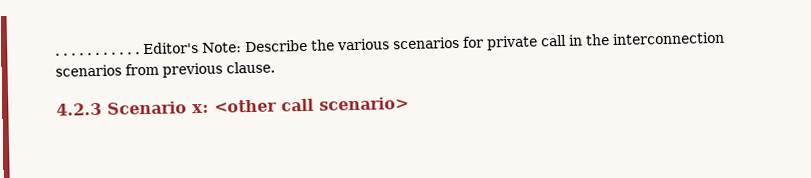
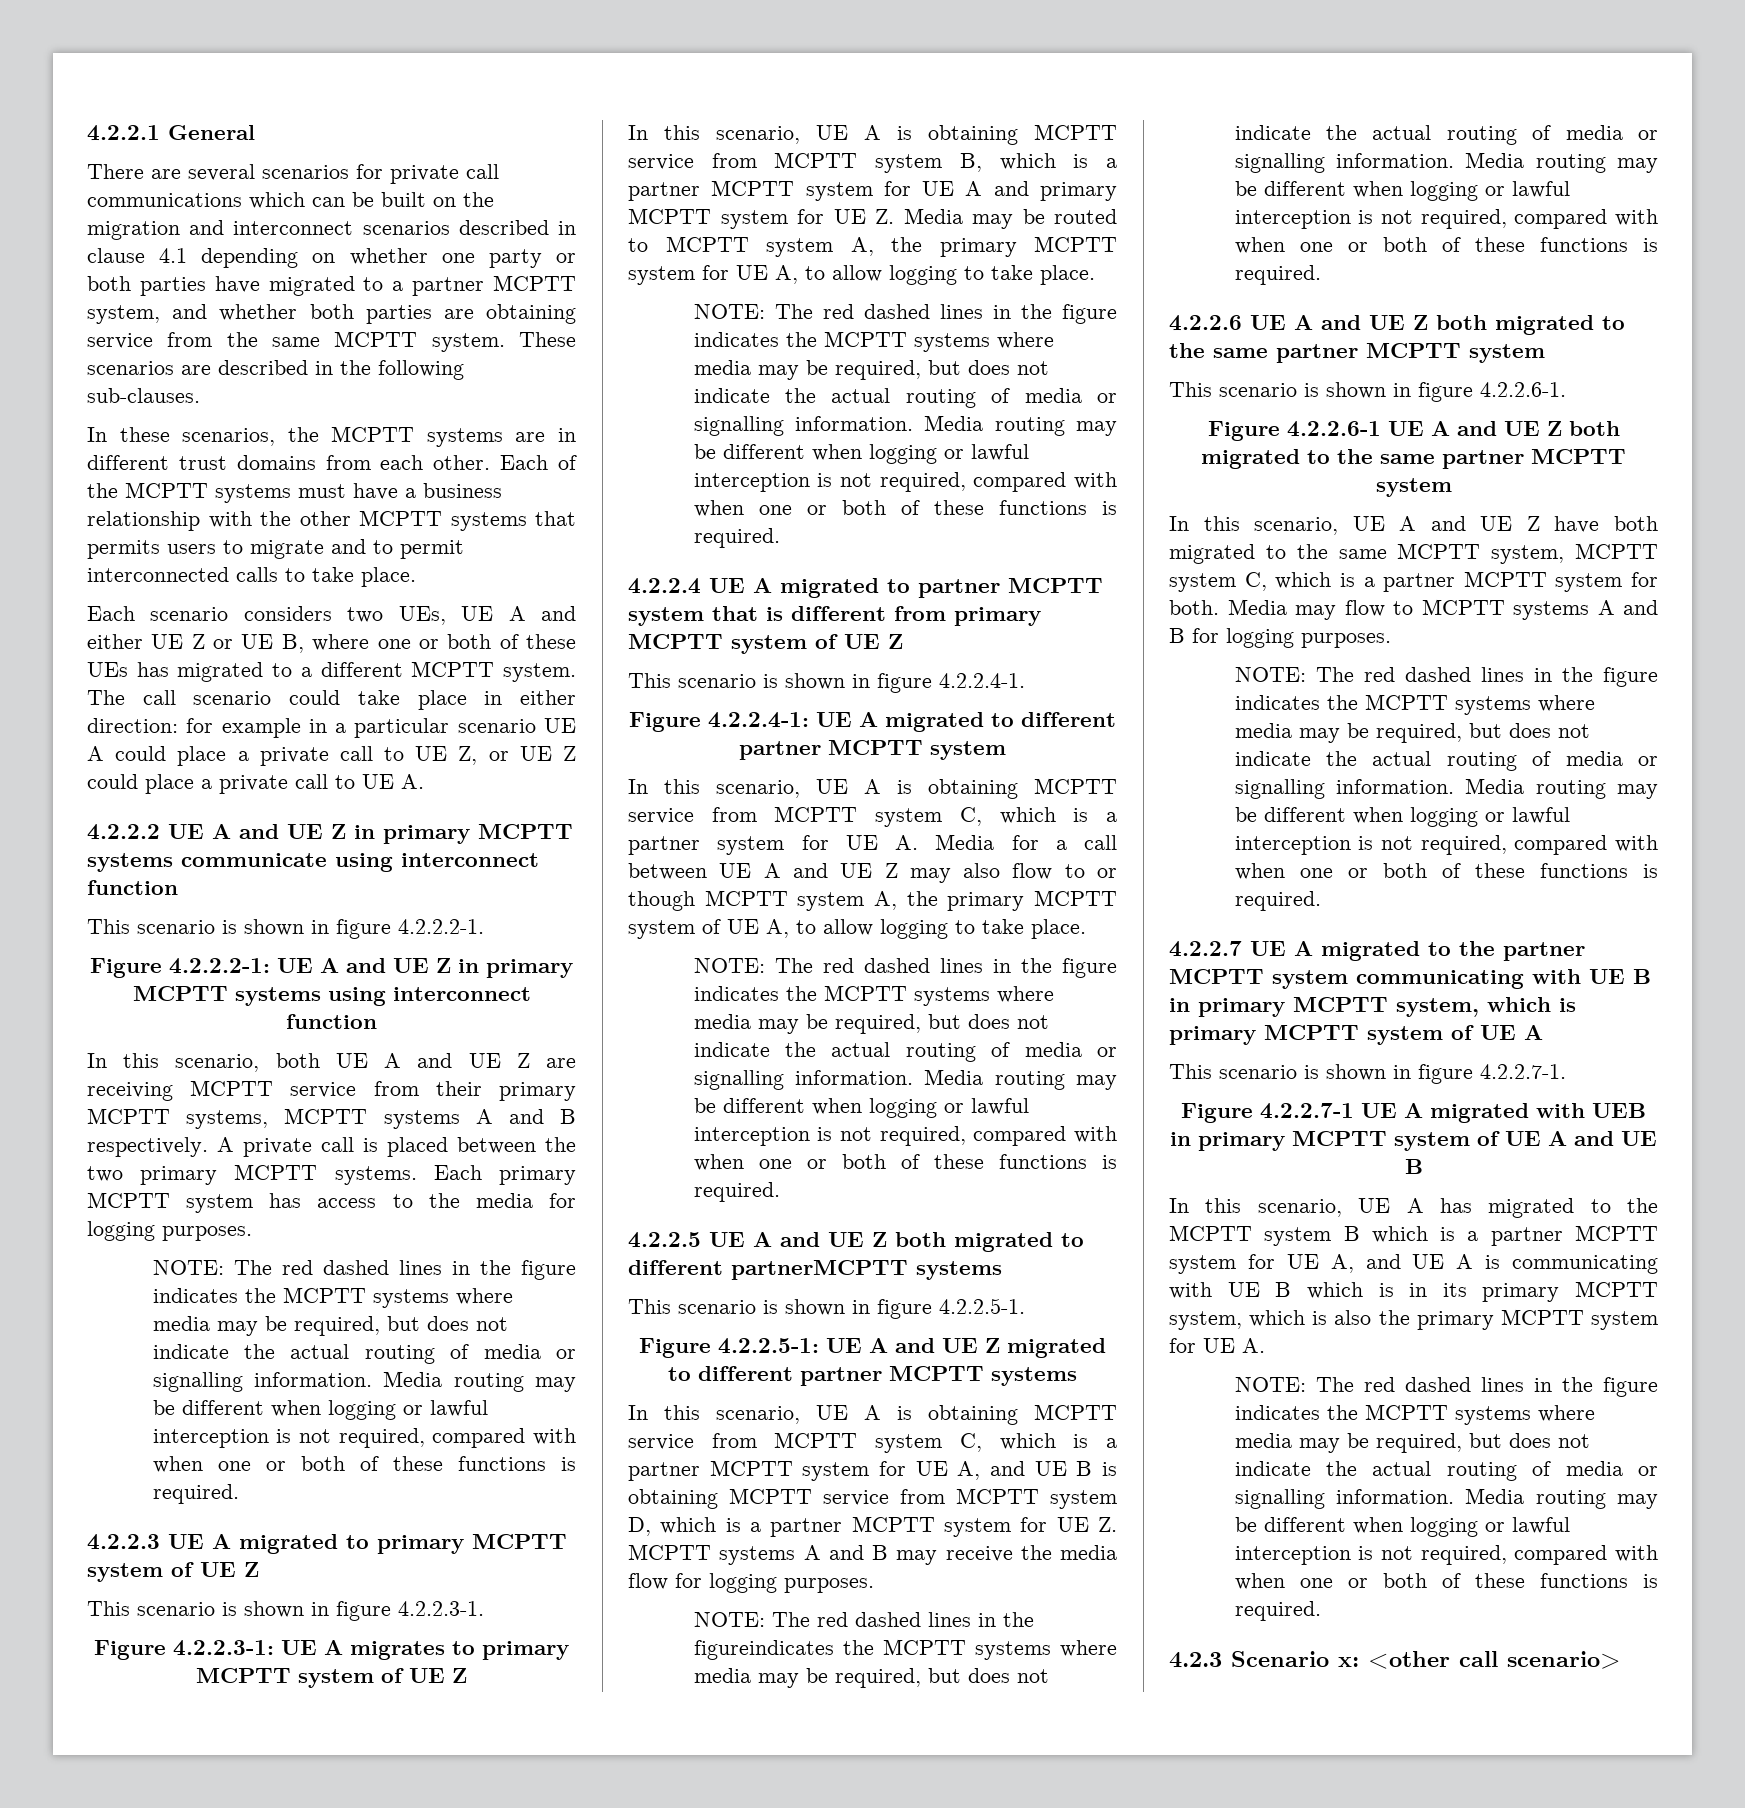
[55,31,725,56] [55,61,275,78] . . . . . . . . . . . Editor's Note: Describe the various scenarios for private call in the interconnection scenarios from previous clause. -> [87,125,255,141] [87,164,499,184] [87,192,494,209] [87,220,576,240] [87,248,576,268] [87,275,576,296] [87,304,576,324] [87,331,576,352] [87,360,464,380] [87,388,200,403] [87,426,576,447] [87,455,577,470] [87,482,502,503] [87,510,576,531] [87,539,464,559] [87,567,416,587] [87,606,576,625] [87,634,576,653] [87,661,576,682] [87,690,576,710] [87,718,576,738] [87,746,576,766] [87,774,424,794] [87,824,573,844] [87,853,539,872] [87,880,178,895] [87,919,484,939] [90,958,573,978] [132,986,531,1006] [286,1014,377,1029] [87,1053,576,1072] [87,1080,576,1101] [87,1108,576,1129] [87,1137,576,1157] [87,1164,576,1185] [87,1192,577,1213] [87,1221,252,1241] [152,1260,576,1280] [152,1287,513,1308] [152,1316,508,1336] [152,1344,577,1364] [152,1371,576,1392] [152,1400,488,1420] [152,1428,576,1448] [152,1456,576,1473] [152,1484,239,1504] [87,1534,567,1554] [87,1562,259,1582] [87,1601,484,1621] [94,1640,569,1660] [196,1668,467,1688] [628,124,1117,145] [628,152,1117,173] [628,180,1117,201] [628,208,1117,229] [628,236,1117,257] [628,265,1095,285] [693,304,1117,324] [693,331,1054,352] [693,360,1049,380] [693,388,1117,408] [693,415,1117,436] [693,444,1029,464] [693,472,1117,492] [693,500,1117,517] [693,528,780,548] [628,578,1103,598] [628,606,1041,626] [628,634,903,654] [628,673,1025,693] [629,712,1116,732] [739,740,1006,760] [628,778,1117,799] [628,806,1117,827] [628,834,1117,855] [628,863,1117,883] [628,890,1117,911] [628,919,1086,939] [693,958,1117,978] [693,985,1054,1006] [693,1014,1049,1034] [693,1042,1117,1062] [693,1069,1117,1090] [693,1098,1029,1118] [693,1126,1117,1146] [693,1154,1117,1171] [693,1182,780,1202] [628,1232,1084,1252] [628,1260,1002,1280] [628,1298,1025,1319] [639,1338,1106,1358] [668,1366,1077,1386] [628,1404,1117,1425] [628,1432,1117,1453] [628,1460,1117,1481] [628,1488,1117,1509] [628,1516,1117,1537] [628,1544,1117,1565] [628,1573,874,1593] [693,1612,1034,1627] [693,1639,1117,1660] [693,1668,1049,1688] [1234,125,1658,145] [1234,152,1658,173] [1234,181,1570,201] [1234,209,1658,229] [1234,237,1658,254] [1234,265,1321,285] [1169,315,1625,335] [1169,343,1545,363] [1169,382,1566,402] [1207,421,1620,441] [1201,449,1626,469] [1375,478,1452,497] [1169,516,1658,535] [1169,543,1658,564] [1169,571,1658,592] [1169,599,1658,620] [1169,628,1391,648] [1234,667,1658,687] [1234,694,1595,715] [1234,723,1590,743] [1234,751,1658,771] [1234,778,1658,799] [1234,807,1570,827] [1234,835,1658,855] [1234,863,1658,880] [1234,891,1321,911] [1169,941,1585,961] [1169,969,1651,989] [1169,997,1576,1017] [1169,1025,1543,1045] [1169,1064,1566,1084] [1181,1103,1646,1123] [1170,1131,1657,1151] [1404,1159,1423,1174] [1169,1198,1658,1218] [1169,1225,1658,1246] [1169,1254,1658,1274] [1169,1281,1658,1302] [1169,1309,1658,1330] [1169,1338,1265,1353] [1234,1377,1658,1397] [1234,1404,1595,1425] [1234,1433,1590,1453] [1234,1461,1658,1481] [1234,1488,1658,1509] [1234,1517,1570,1537] [1234,1545,1658,1565] [1234,1573,1658,1590] [1234,1601,1321,1621] 4.2.2.1 General // There are several scenarios for private call communications which can be built on the migration and interconnect scenarios described in clause 4.1 depending on whether one party or both parties have migrated to a partner MCPTT system, and whether both parties are obtaining service from the same MCPTT system. These scenarios are described in the following sub-clauses. // In these scenarios, the MCPTT systems are in different trust domains from each other. Each of the MCPTT systems must have a business relationship with the other MCPTT systems that permits users to migrate and to permit interconnected calls to take place. // Each scenario considers two UEs, UE A and either UE Z or UE B, where one or both of these UEs has migrated to a different MCPTT system. The call scenario could take place in either direction: for example in a particular scenario UE A could place a private call to UE Z, or UE Z could place a private call to UE A. // 4.2.2.2 UE A and UE Z in primary MCPTT systems communicate using interconnect function // This scenario is shown in figure 4.2.2.2-1. // Figure 4.2.2.2-1: UE A and UE Z in primary MCPTT systems using interconnect function // In this scenario, both UE A and UE Z are receiving MCPTT service from their primary MCPTT systems, MCPTT systems A and B respectively. A private call is placed between the two primary MCPTT systems. Each primary MCPTT system has access to the media for logging purposes. // NOTE: The red dashed lines in the figure indicates the MCPTT systems where media may be required, but does not indicate the actual routing of media or signalling information. Media routing may be different when logging or lawful interception is not required, compared with when one or both of these functions is required. // 4.2.2.3 UE A migrated to primary MCPTT system of UE Z // This scenario is shown in figure 4.2.2.3-1. // Figure 4.2.2.3-1: UE A migrates to primary MCPTT system of UE Z // In this scenario, UE A is obtaining MCPTT service from MCPTT system B, which is a partner MCPTT system for UE A and primary MCPTT system for UE Z. Media may be routed to MCPTT system A, the primary MCPTT system for UE A, to allow logging to take place. // NOTE: The red dashed lines in the figure indicates the MCPTT systems where media may be required, but does not indicate the actual routing of media or signalling information. Media routing may be different when logging or lawful interception is not required, compared with when one or both of these functions is required. // 4.2.2.4 UE A migrated to partner MCPTT system that is different from primary MCPTT system of UE Z // This scenario is shown in figure 4.2.2.4-1. // Figure 4.2.2.4-1: UE A migrated to different partner MCPTT system // In this scenario, UE A is obtaining MCPTT service from MCPTT system C, which is a partner system for UE A. Media for a call between UE A and UE Z may also flow to or though MCPTT system A, the primary MCPTT system of UE A, to allow logging to take place. // NOTE: The red dashed lines in the figure indicates the MCPTT systems where media may be required, but does not indicate the actual routing of media or signalling information. Media routing may be different when logging or lawful interception is not required, compared with when one or both of these functions is required. // 4.2.2.5 UE A and UE Z both migrated to different partnerMCPTT systems // This scenario is shown in figure 4.2.2.5-1. // Figure 4.2.2.5-1: UE A and UE Z migrated to different partner MCPTT systems // In this scenario, UE A is obtaining MCPTT service from MCPTT system C, which is a partner MCPTT system for UE A, and UE B is obtaining MCPTT service from MCPTT system D, which is a partner MCPTT system for UE Z. MCPTT systems A and B may receive the media flow for logging purposes. // NOTE: The red dashed lines in the figureindicates the MCPTT systems where media may be required, but does not indicate the actual routing of media or signalling information. Media routing may be different when logging or lawful interception is not required, compared with when one or both of these functions is required. // 4.2.2.6 UE A and UE Z both migrated to the same partner MCPTT system // This scenario is shown in figure 4.2.2.6-1. // Figure 4.2.2.6-1 UE A and UE Z both migrated to the same partner MCPTT system // In this scenario, UE A and UE Z have both migrated to the same MCPTT system, MCPTT system C, which is a partner MCPTT system for both. Media may flow to MCPTT systems A and B for logging purposes. // NOTE: The red dashed lines in the figure indicates the MCPTT systems where media may be required, but does not indicate the actual routing of media or signalling information. Media routing may be different when logging or lawful interception is not required, compared with when one or both of these functions is required. // 4.2.2.7 UE A migrated to the partner MCPTT system communicating with UE B in primary MCPTT system, which is primary MCPTT system of UE A // This scenario is shown in figure 4.2.2.7-1. // Figure 4.2.2.7-1 UE A migrated with UEB in primary MCPTT system of UE A and UE B // In this scenario, UE A has migrated to the MCPTT system B which is a partner MCPTT system for UE A, and UE A is communicating with UE B which is in its primary MCPTT system, which is also the primary MCPTT system for UE A. // NOTE: The red dashed lines in the figure indicates the MCPTT systems where media may be required, but does not indicate the actual routing of media or signalling information. Media routing may be different when logging or lawful interception is not required, compared with when one or both of these functions is required.

